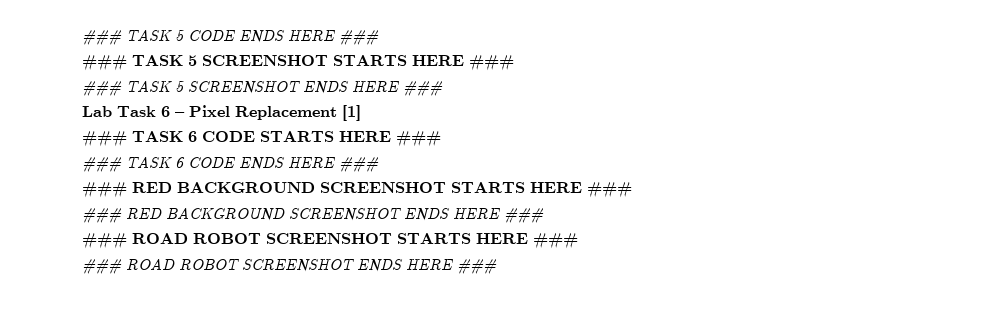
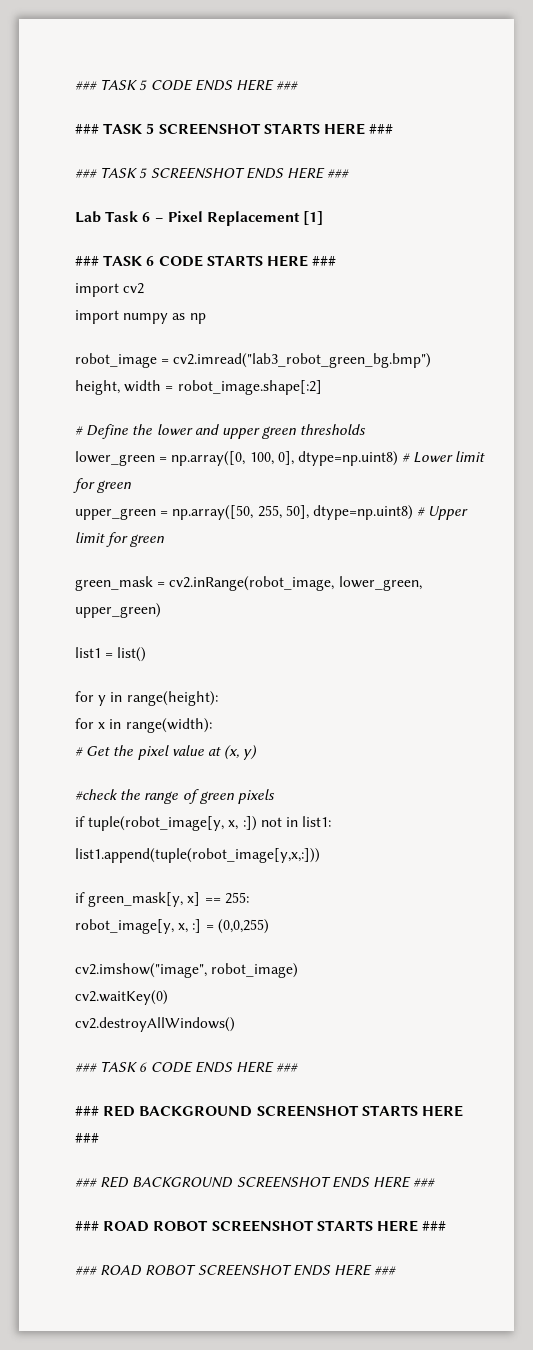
(441, 139) none -> [75,283,145,297] [75,310,206,324] [75,353,432,368] [75,380,322,395] [75,424,367,439] [75,451,486,466] [73,478,132,493] [75,505,469,520] [75,532,165,547] [75,576,422,591] [75,603,161,618] [75,647,147,662] [75,691,218,706] [75,718,212,733] [75,745,258,760] [75,789,275,804] [75,816,332,831] [75,848,320,863] [75,892,249,907] [75,919,269,934] [75,963,299,978] [75,990,168,1005] [75,1017,235,1032] // import cv2 // import numpy as np // robot_image = cv2.imread("lab3_robot_green_bg.bmp") // height, width = robot_image.shape[:2] // # Define the lower and upper green thresholds // lower_green = np.array([0, 100, 0], dtype=np.uint8) # Lower limit for green // upper_green = np.array([50, 255, 50], dtype=np.uint8) # Upper limit for green // green_mask = cv2.inRange(robot_image, lower_green, upper_green) // list1 = list() // for y in range(height): // for x in range(width): // # Get the pixel value at (x, y) // #check the range of green pixels // if tuple(robot_image[y, x, :]) not in list1: // list1.append(tuple(robot_image[y,x,:])) // if green_mask[y, x] == 255: // robot_image[y, x, :] = (0,0,255) // cv2.imshow("image", robot_image) // cv2.waitKey(0) // cv2.destroyAllWindows()

